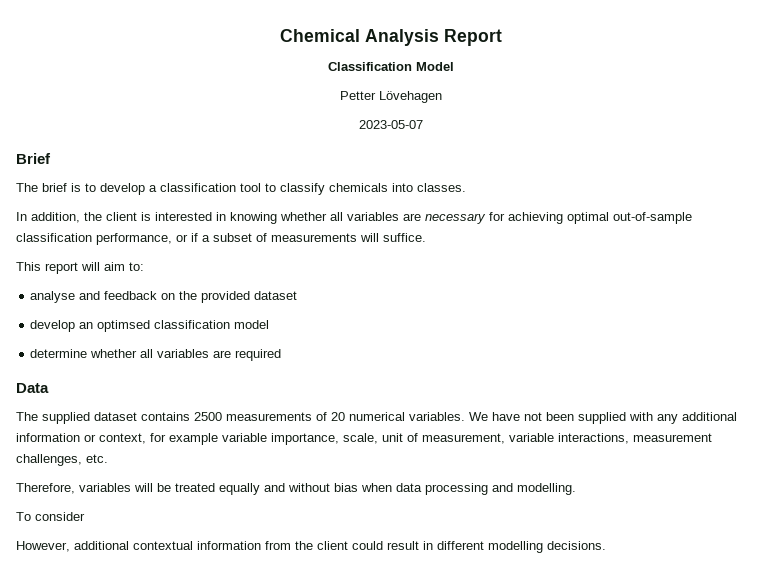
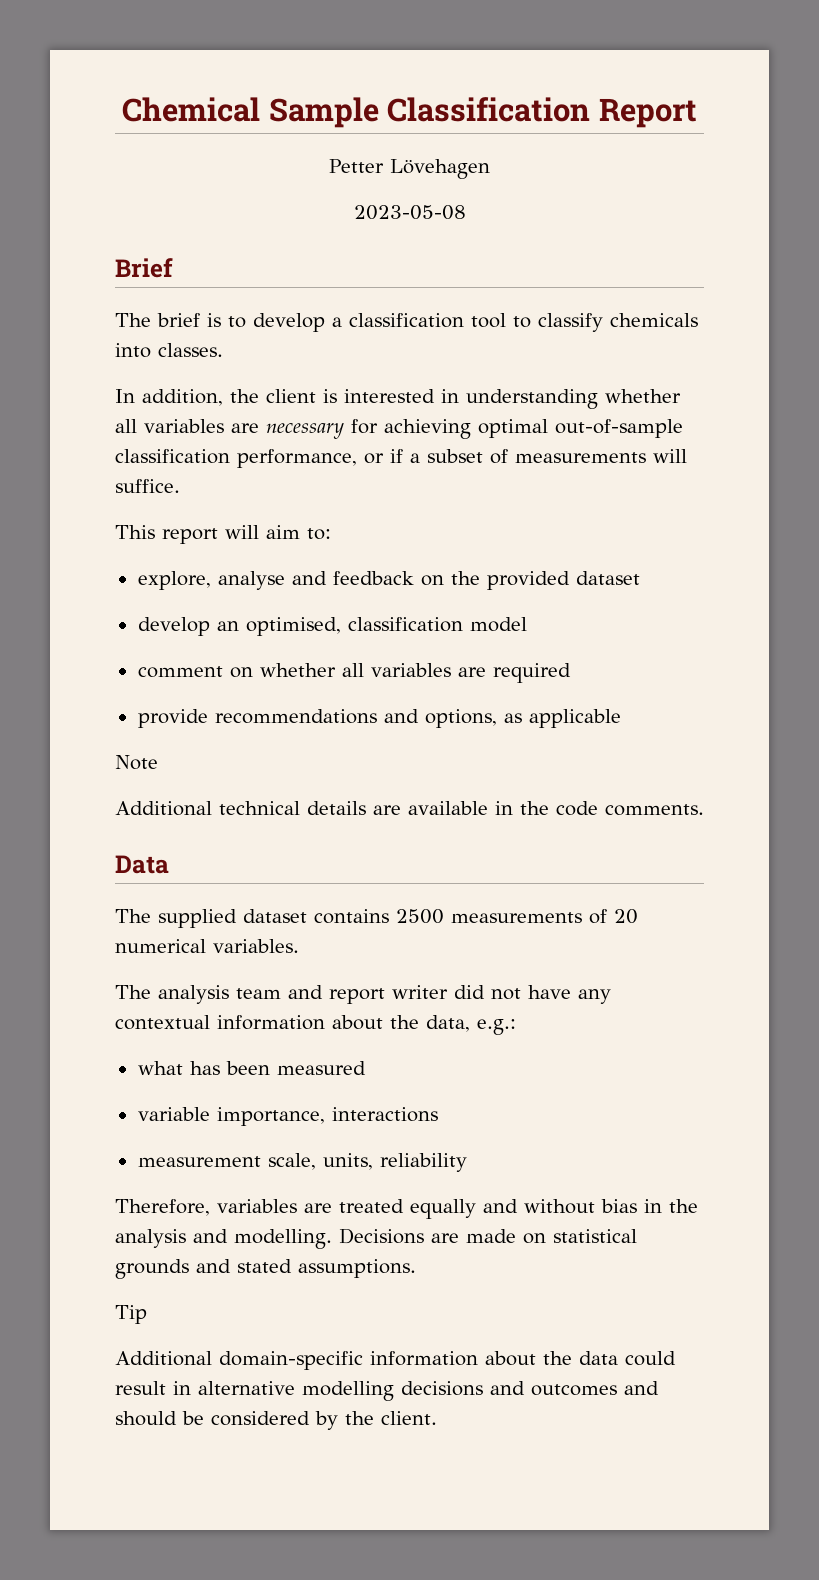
[364,29,439,46] Analysis -> [268,97,591,128] Sample Classification
[327,62,454,71] // Classification Model -> (697, 113) none
[358,120,423,129] 2023-05-07 -> [353,205,466,220] 2023-05-08
[230,212,277,224] knowing -> [466,389,598,409] understanding
(144, 266) none -> [137,571,211,590] explore,
[97,320,151,332] optimsed -> [245,617,341,636] optimised,
[30,349,88,358] determine -> [137,666,253,678] comment on
(282, 355) none -> [137,709,621,728] [115,755,158,770] [115,801,704,816] // provide recommendations and options, as applicable // Note // Additional technical details are available in the code comments.
[469,412,737,424] [16,433,712,445] [16,454,108,466] We have not been supplied with any additional information or context, for example variable importance, scale, unit of measurement, variable interactions, measurement challenges, etc. -> [115,985,611,1004] [115,1015,516,1035] [137,1061,366,1075] [137,1107,438,1126] [137,1153,467,1172] // The analysis team and report writer did not have any contextual information about the data, e.g.: // what has been measured // variable importance, interactions // measurement scale, units, reliability
[134,483,171,492] will be -> [304,1203,332,1213] are
[361,483,488,495] when data processing -> [644,1199,698,1213] [115,1229,186,1248] in the analysis
[16,512,85,521] [16,541,606,553] // To consider // However, additional contextual information from the client could result in different modelling decisions. -> [339,1228,637,1244] [115,1259,416,1279] [115,1305,147,1324] [115,1351,676,1370] [115,1381,659,1401] [115,1411,437,1430] Decisions are made on statistical grounds and stated assumptions. // Tip // Additional domain-specific information about the data could result in alternative modelling decisions and outcomes and should be considered by the client.

